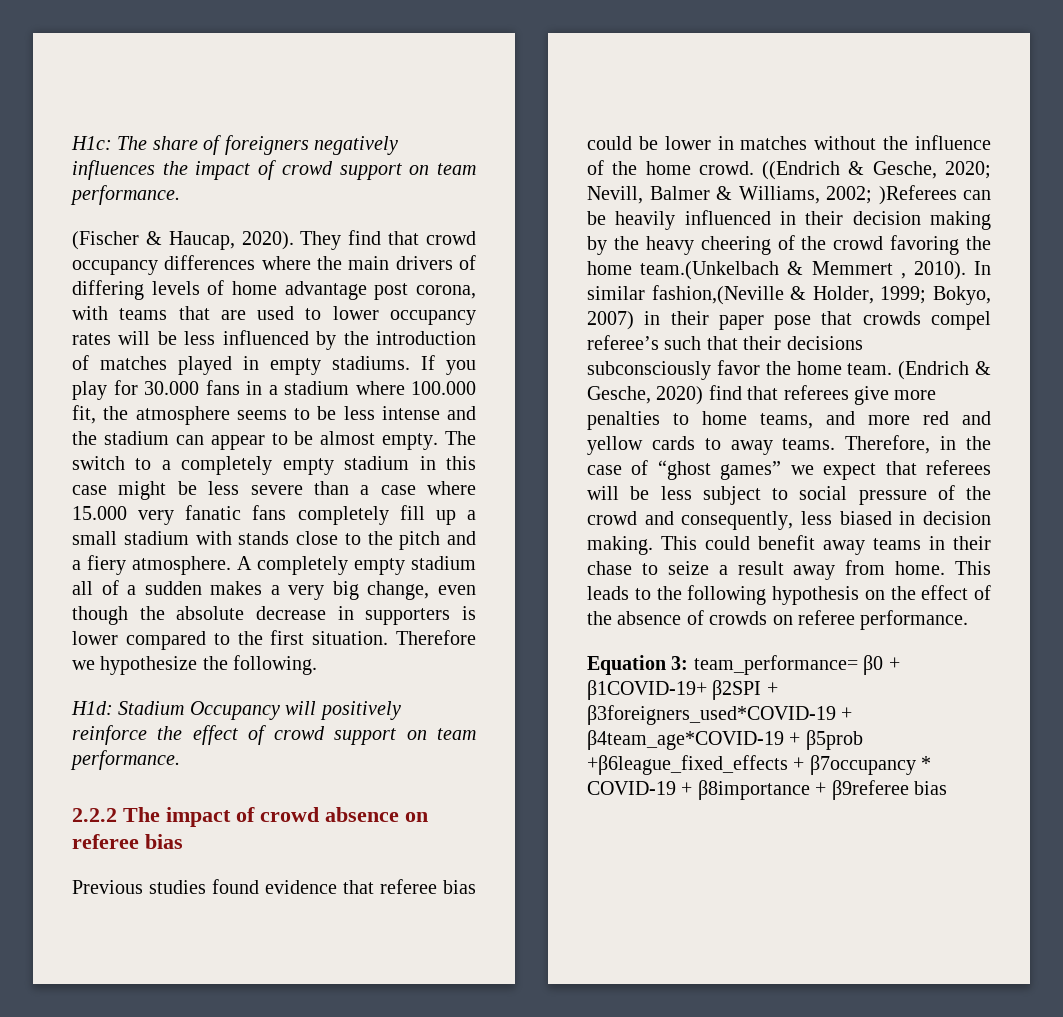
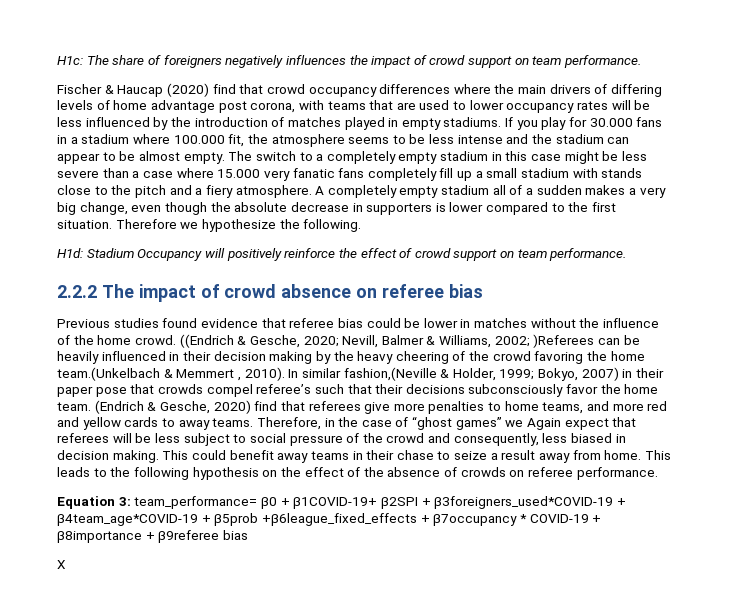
[72,231,342,250] (Fischer & Haucap, 2020). They -> [57,83,209,97] Fischer & Haucap (2020)
(814, 470) none -> [527,418,562,430] Again
(947, 788) none -> [57,560,66,569] // X

